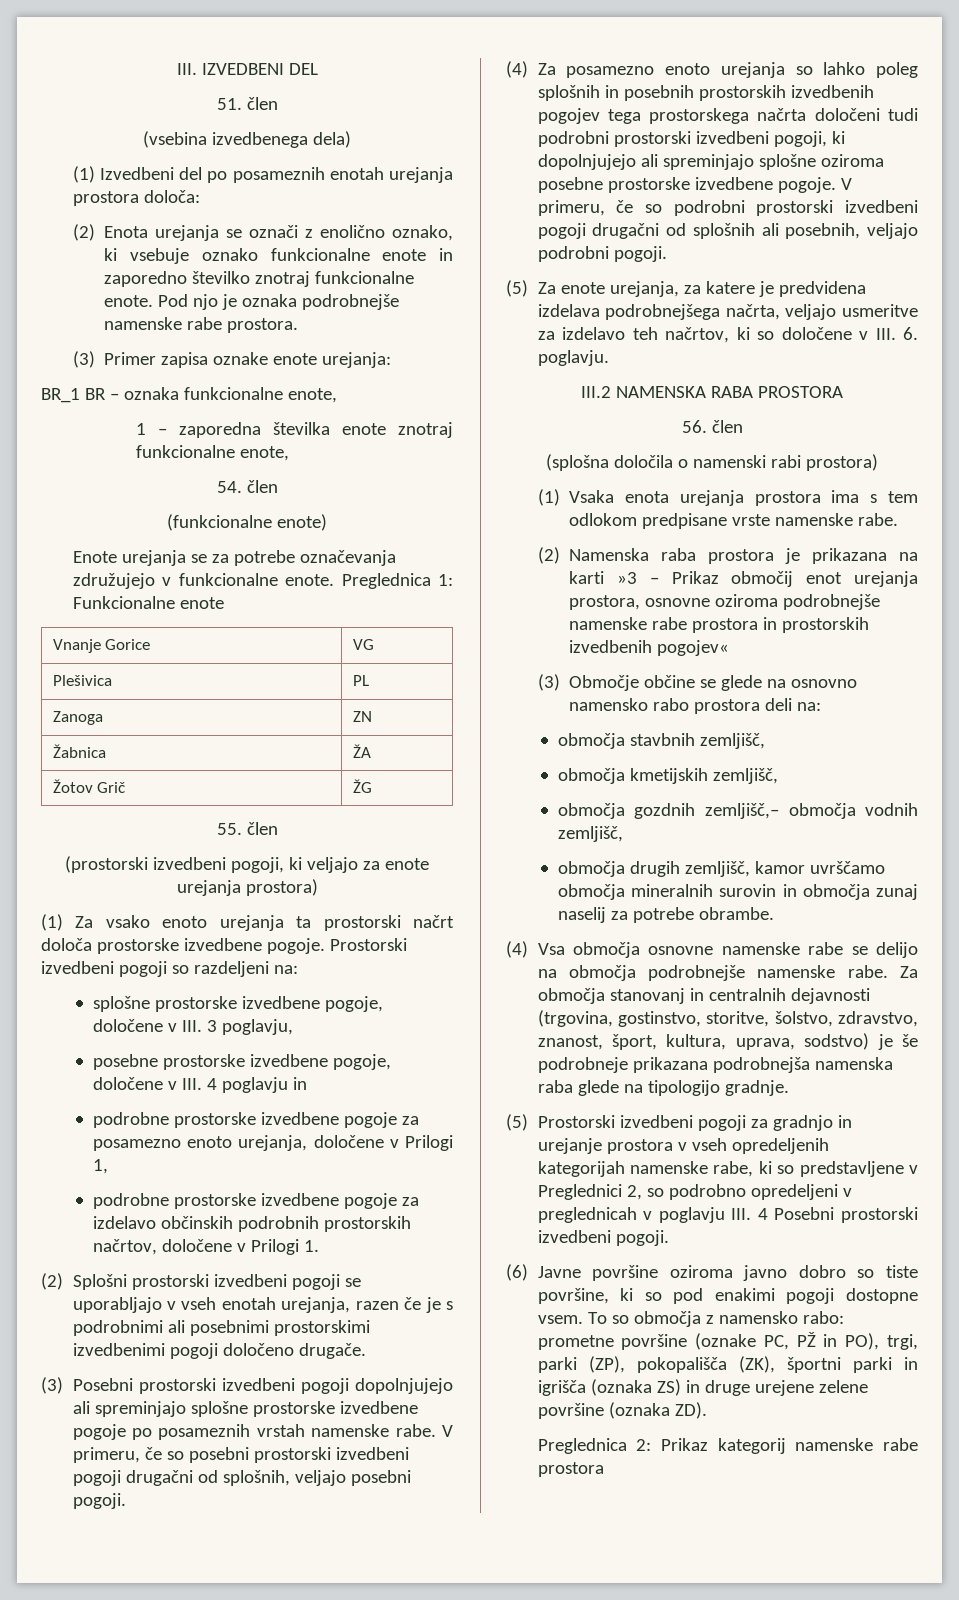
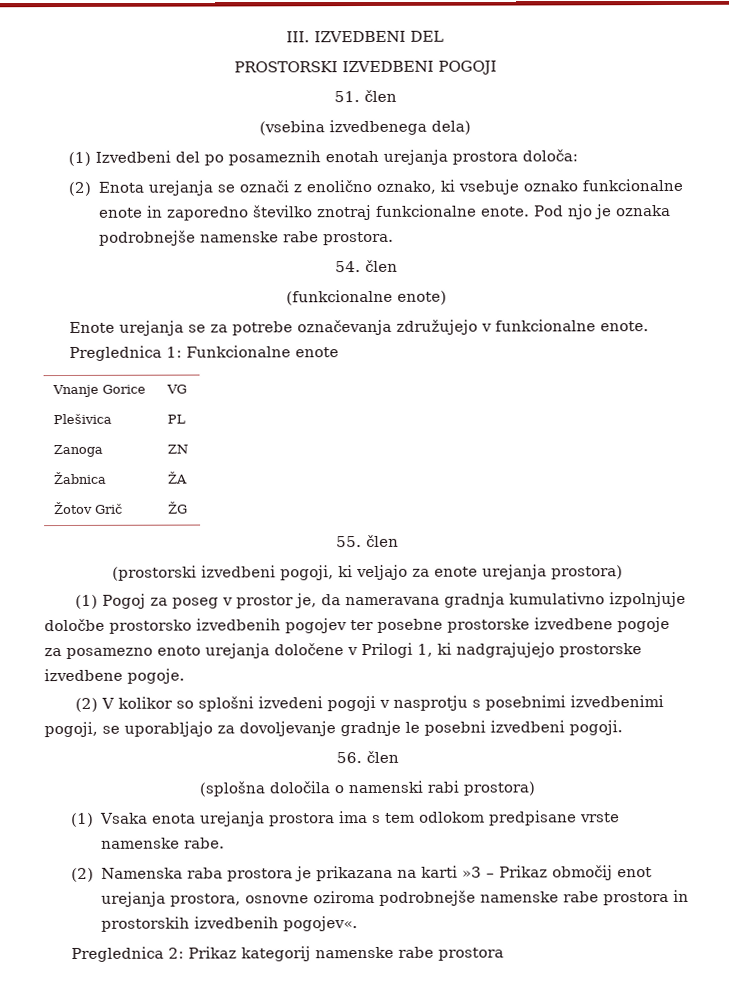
(318, 69) none -> [233,60,497,75] // PROSTORSKI IZVEDBENI POGOJI
[72,351,392,368] [41,387,337,403] [135,422,453,438] [135,445,289,461] // (3) Primer zapisa oznake enote urejanja: // BR_1 BR – oznaka funkcionalne enote, // 1 – zaporedna številka enote znotraj funkcionalne enote, -> (394, 238) none
[75,915,454,931] [41,938,407,954] [41,961,298,977] [92,996,383,1012] [92,1019,293,1035] [92,1054,391,1070] [92,1077,307,1093] [92,1112,169,1128] Za vsako enoto urejanja ta prostorski načrt določa prostorske izvedbene pogoje. Prostorski izvedbeni pogoji so razdeljeni na: // splošne prostorske izvedbene pogoje, določene v III. 3 poglavju, // posebne prostorske izvedbene pogoje, določene v III. 4 poglavju in // podrobne -> [101,591,686,609] [44,618,443,634] Pogoj za poseg v prostor je, da nameravana gradnja kumulativno izpolnjuje določbe prostorsko izvedbenih pogojev ter posebne
[238,1135,308,1151] urejanja, -> [205,643,270,659] urejanja
[92,1193,419,1209] [92,1216,411,1232] [92,1239,319,1255] [41,1273,361,1290] [72,1297,453,1313] [72,1320,370,1336] [72,1343,366,1359] [41,1377,453,1394] [72,1401,418,1417] [72,1424,453,1440] [72,1447,409,1463] [72,1470,411,1486] [72,1493,126,1509] [506,61,918,78] [537,85,874,101] [537,108,918,124] [537,131,845,147] [537,154,884,170] [537,177,852,193] [537,200,918,216] [537,223,918,239] [537,246,667,262] [506,280,866,297] [537,304,918,320] [537,327,918,343] [537,350,609,366] [581,386,843,398] // podrobne prostorske izvedbene pogoje za izdelavo občinskih podrobnih prostorskih načrtov, določene v Prilogi 1. // (2) Splošni prostorski izvedbeni pogoji se uporabljajo v vseh enotah urejanja, razen če je s podrobnimi ali posebnimi prostorskimi izvedbenimi pogoji določeno drugače. // (3) Posebni prostorski izvedbeni pogoji dopolnjujejo ali spreminjajo splošne prostorske izvedbene pogoje po posameznih vrstah namenske rabe. V primeru, če so posebni prostorski izvedbeni pogoji drugačni od splošnih, veljajo posebni pogoji. // (4) Za posamezno enoto urejanja so lahko poleg splošnih in posebnih prostorskih izvedbenih pogojev tega prostorskega načrta določeni tudi podrobni prostorski izvedbeni pogoji, ki dopolnjujejo ali spreminjajo splošne oziroma posebne prostorske izvedbene pogoje. V primeru, če so podrobni prostorski izvedbeni pogoji drugačni od splošnih ali posebnih, veljajo podrobni pogoji. // (5) Za enote urejanja, za katere je predvidena izdelava podrobnejšega načrta, veljajo usmeritve za izdelavo teh načrtov, ki so določene v III. 6. poglavju. // III.2 NAMENSKA RABA PROSTORA -> [437,642,642,658] [44,668,185,684] [74,695,664,712] [44,720,623,738] ki nadgrajujejo prostorske izvedbene pogoje. // (2) V kolikor so splošni izvedeni pogoji v nasprotju s posebnimi izvedbenimi pogoji, se uporabljajo za dovoljevanje gradnje le posebni izvedbeni pogoji.
[657,640,730,656] [537,674,858,691] [569,698,822,714] [557,733,765,749] [557,768,778,784] [557,803,918,819] [557,826,623,842] [557,861,885,877] [557,884,918,900] [557,907,774,923] [506,941,918,958] [537,965,918,981] [537,988,870,1004] [537,1010,918,1027] [537,1033,918,1050] [537,1057,893,1073] [537,1080,789,1096] [506,1114,852,1131] [537,1138,829,1154] [537,1161,918,1177] [537,1184,852,1200] [537,1207,918,1223] [537,1230,669,1246] [506,1264,918,1281] [537,1288,918,1304] [537,1311,844,1327] [537,1332,918,1350] [537,1356,918,1373] [537,1379,868,1396] [537,1402,707,1419] pogojev« // (3) Območje občine se glede na osnovno namensko rabo prostora deli na: // območja stavbnih zemljišč, // območja kmetijskih zemljišč, // območja gozdnih zemljišč,– območja vodnih zemljišč, // območja drugih zemljišč, kamor uvrščamo območja mineralnih surovin in območja zunaj naselij za potrebe obrambe. // (4) Vsa območja osnovne namenske rabe se delijo na območja podrobnejše namenske rabe. Za območja stanovanj in centralnih dejavnosti (trgovina, gostinstvo, storitve, šolstvo, zdravstvo, znanost, šport, kultura, uprava, sodstvo) je še podrobneje prikazana podrobnejša namenska raba glede na tipologijo gradnje. // (5) Prostorski izvedbeni pogoji za gradnjo in urejanje prostora v vseh opredeljenih kategorijah namenske rabe, ki so predstavljene v Preglednici 2, so podrobno opredeljeni v preglednicah v poglavju III. 4 Posebni prostorski izvedbeni pogoji. // (6) Javne površine oziroma javno dobro so tiste površine, ki so pod enakimi pogoji dostopne vsem. To so območja z namensko rabo: prometne površine (oznake PC, PŽ in PO), trgi, parki (ZP), pokopališča (ZK), športni parki in igrišča (oznaka ZS) in druge urejene zelene površine (oznaka ZD). -> [282,916,358,932] pogojev«.

